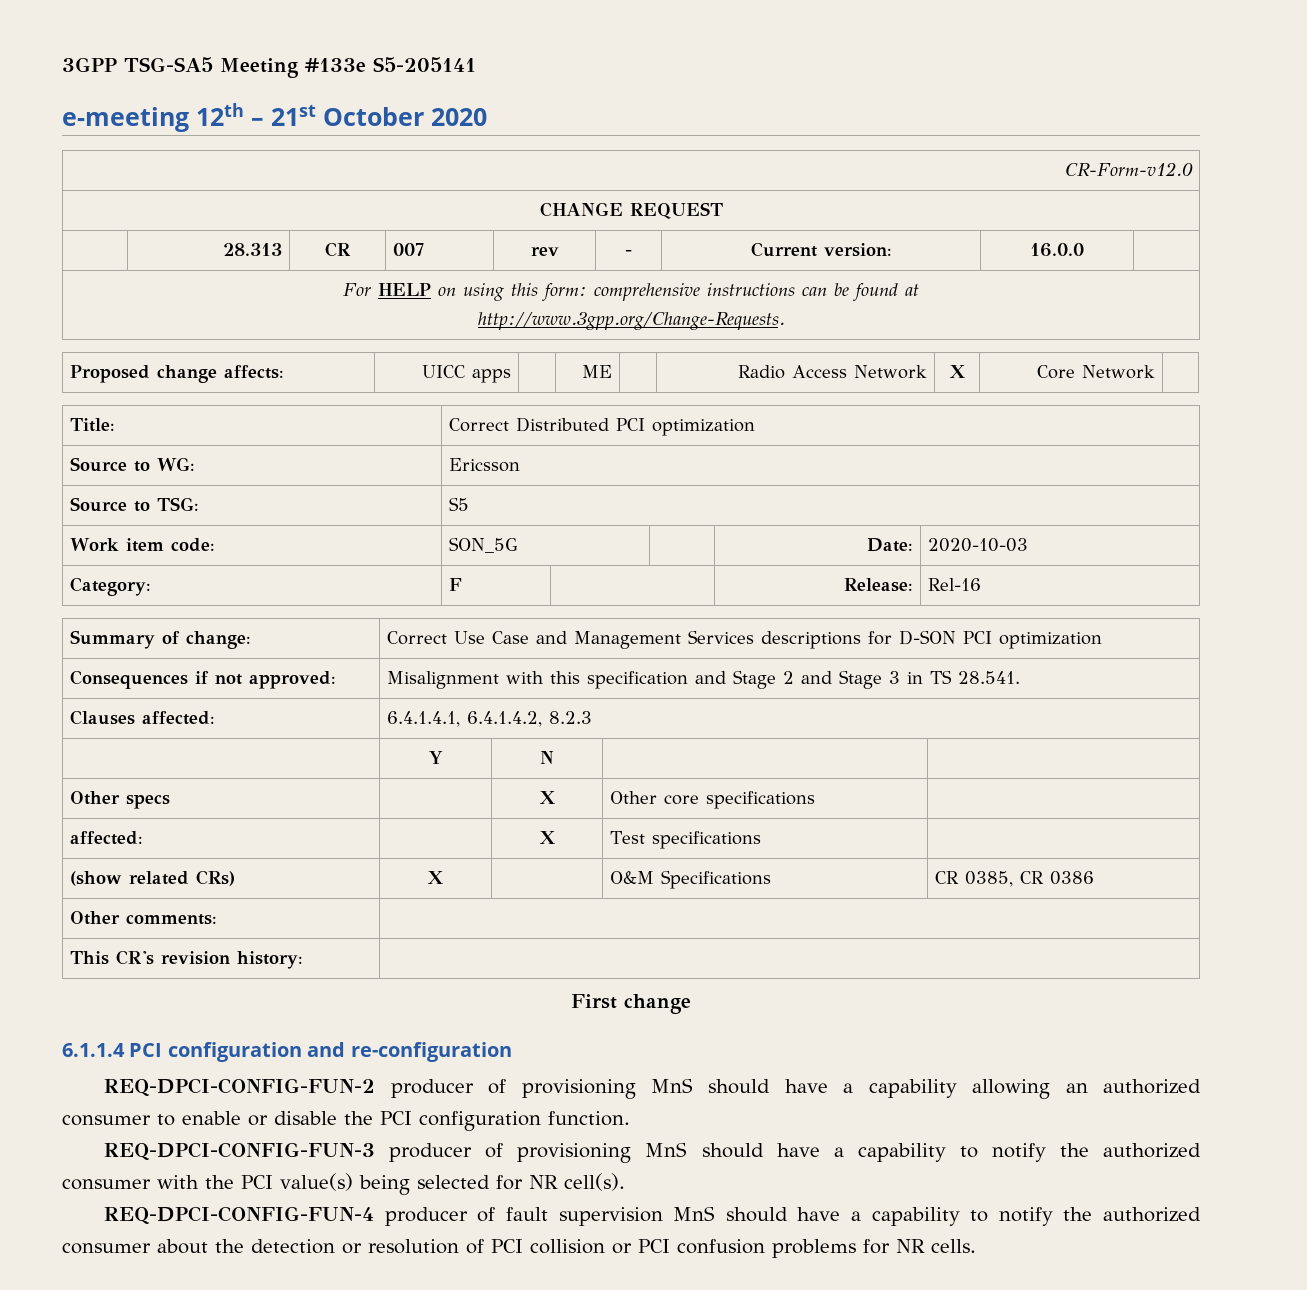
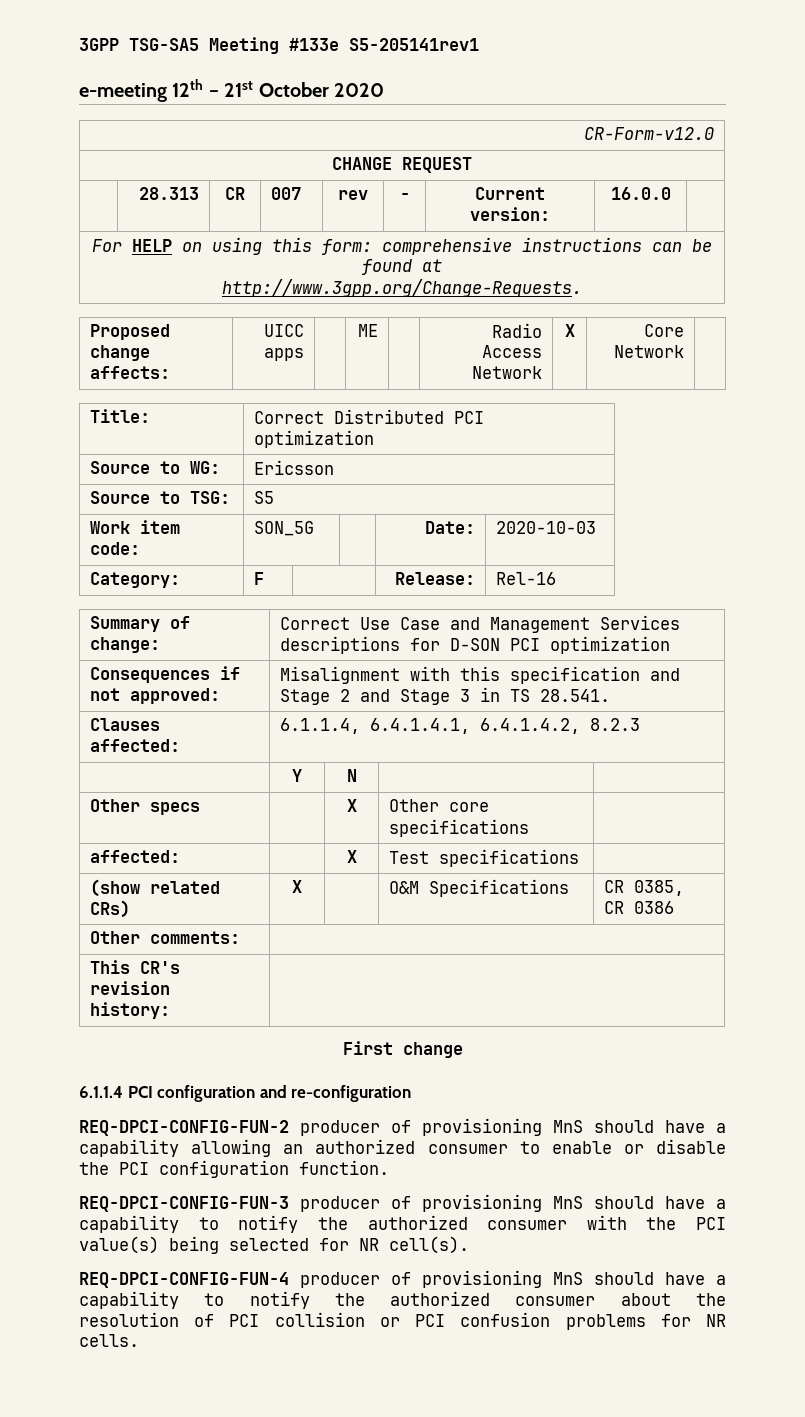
[373,57,476,72] S5-205141 -> [349,38,479,51] S5-205141rev1
(216, 718) none -> [280,718,361,734] 6.1.1.4,
[506,1207,663,1226] fault supervision -> [422,1270,542,1288] provisioning
[251,1239,362,1254] detection or -> (726, 1299) none

